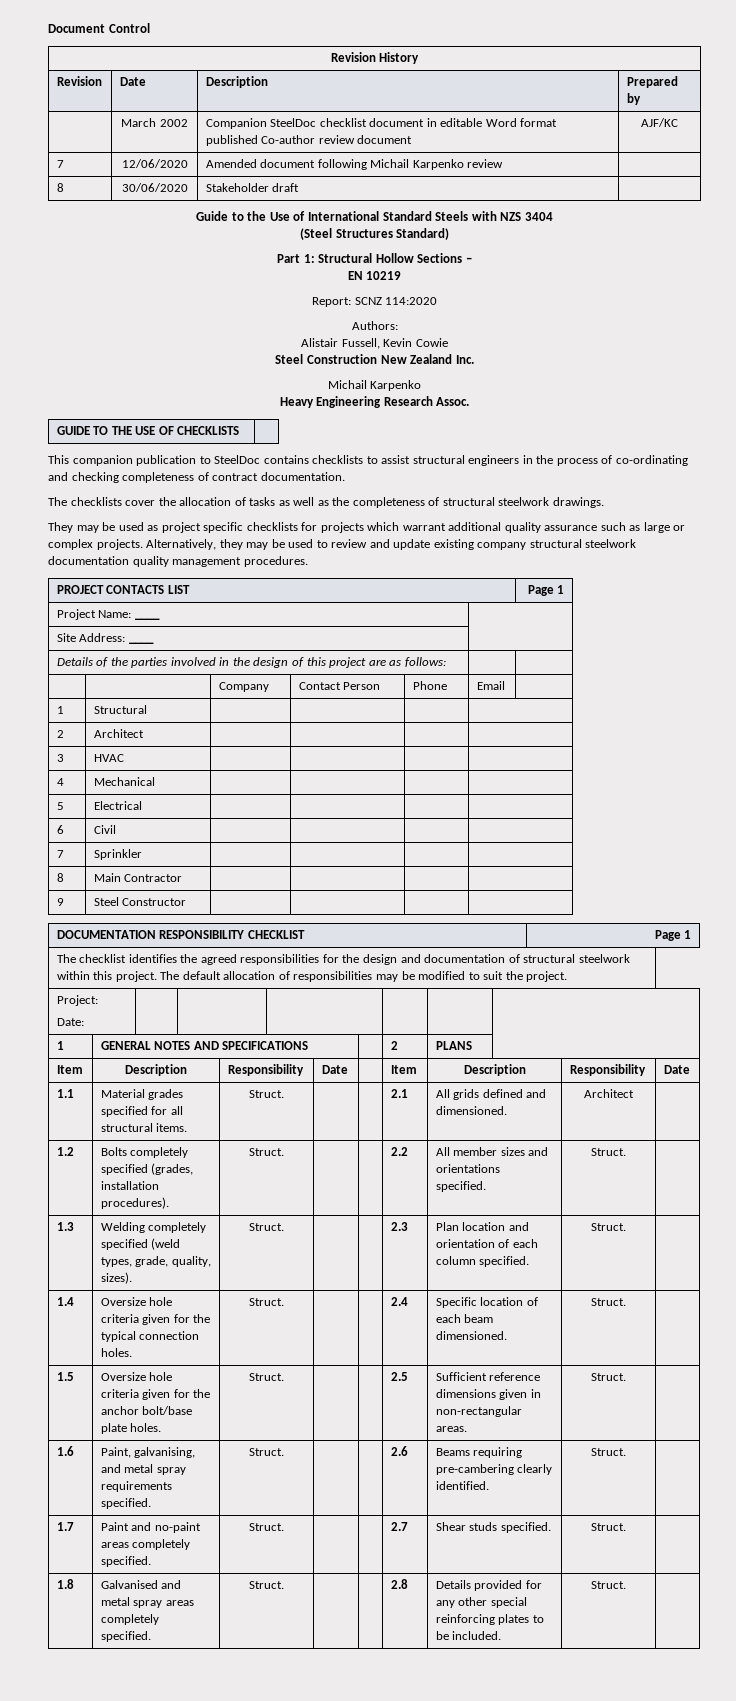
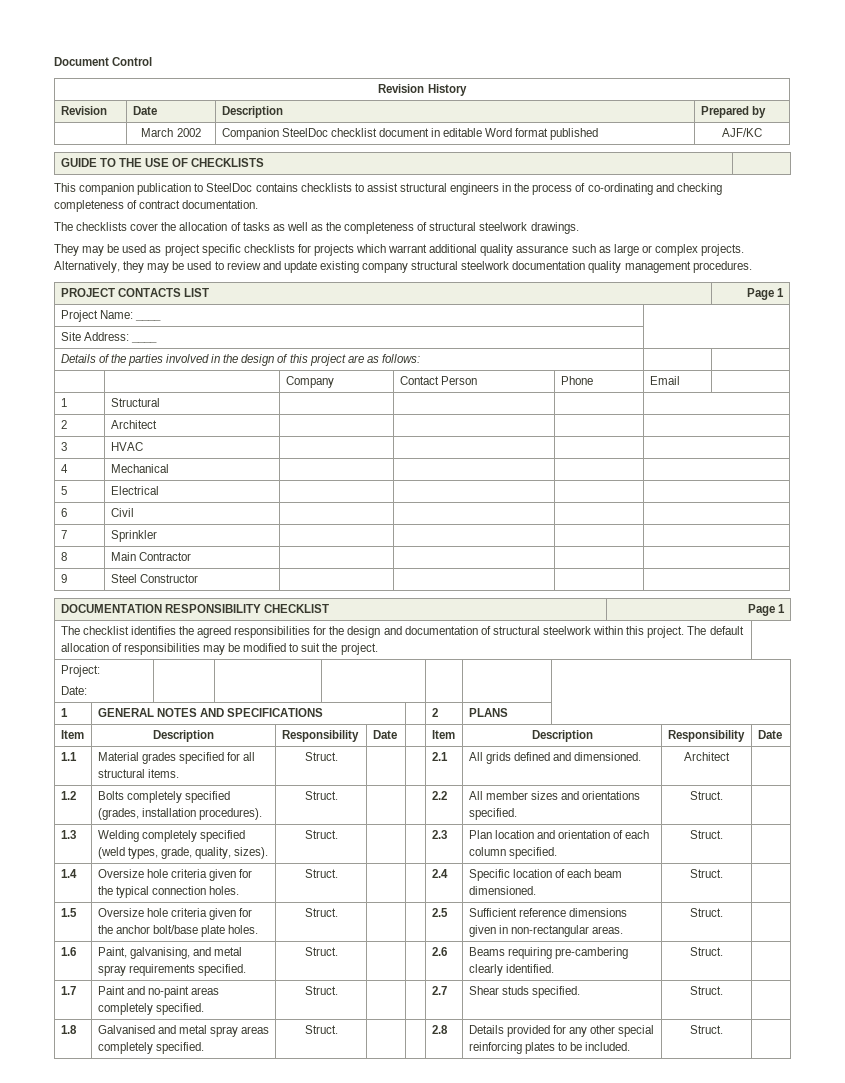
[261,135,413,144] [641,118,678,127] [56,160,64,168] [121,159,188,168] [205,159,504,170] [56,183,64,192] [121,183,188,192] [205,183,300,192] [196,211,553,221] [299,228,450,240] [277,253,472,263] [347,271,402,280] [311,297,438,307] [351,321,398,330] [301,338,448,349] [275,354,474,364] [327,380,422,391] [279,396,470,408] Co-author review document | AJF/KC // 7 | 12/06/2020 | Amended document following Michail Karpenko review | // 8 | 30/06/2020 | Stakeholder draft | // Guide to the Use of International Standard Steels with NZS 3404 // (Steel Structures Standard) // Part 1: Structural Hollow Sections – // EN 10219 // Report: SCNZ 114:2020 // Authors: // Alistair Fussell, Kevin Cowie // Steel Construction New Zealand Inc. // Michail Karpenko // Heavy Engineering Research Assoc. -> [722,128,762,137] | AJF/KC

